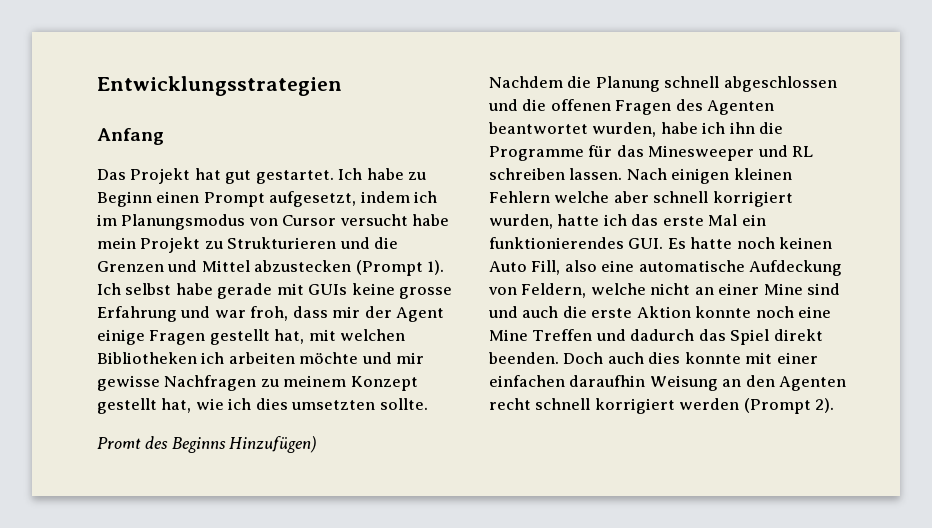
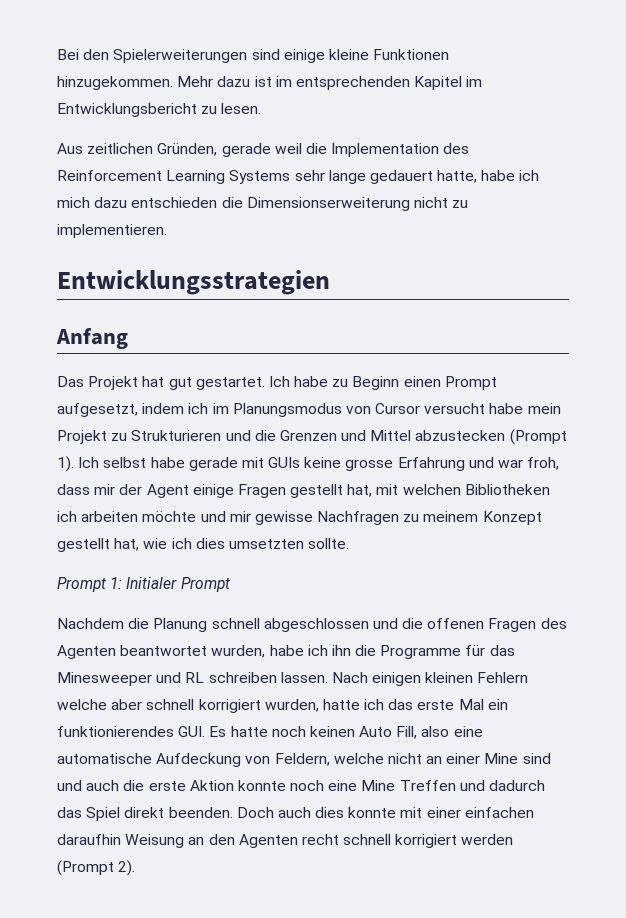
(97, 86) none -> [57,49,450,63] [57,76,483,90] [57,103,262,117] [57,143,470,157] [57,170,540,184] [57,197,469,211] [57,224,167,238] Bei den Spielerweiterungen sind einige kleine Funktionen hinzugekommen. Mehr dazu ist im entsprechenden Kapitel im Entwicklungsbericht zu lesen. // Aus zeitlichen Gründen, gerade weil die Implementation des Reinforcement Learning Systems sehr lange gedauert hatte, habe ich mich dazu entschieden die Dimensionserweiterung nicht zu implementieren. //
[97,436,318,453] Promt des Beginns Hinzufügen) -> [57,577,230,592] Prompt 1: Initialer Prompt

